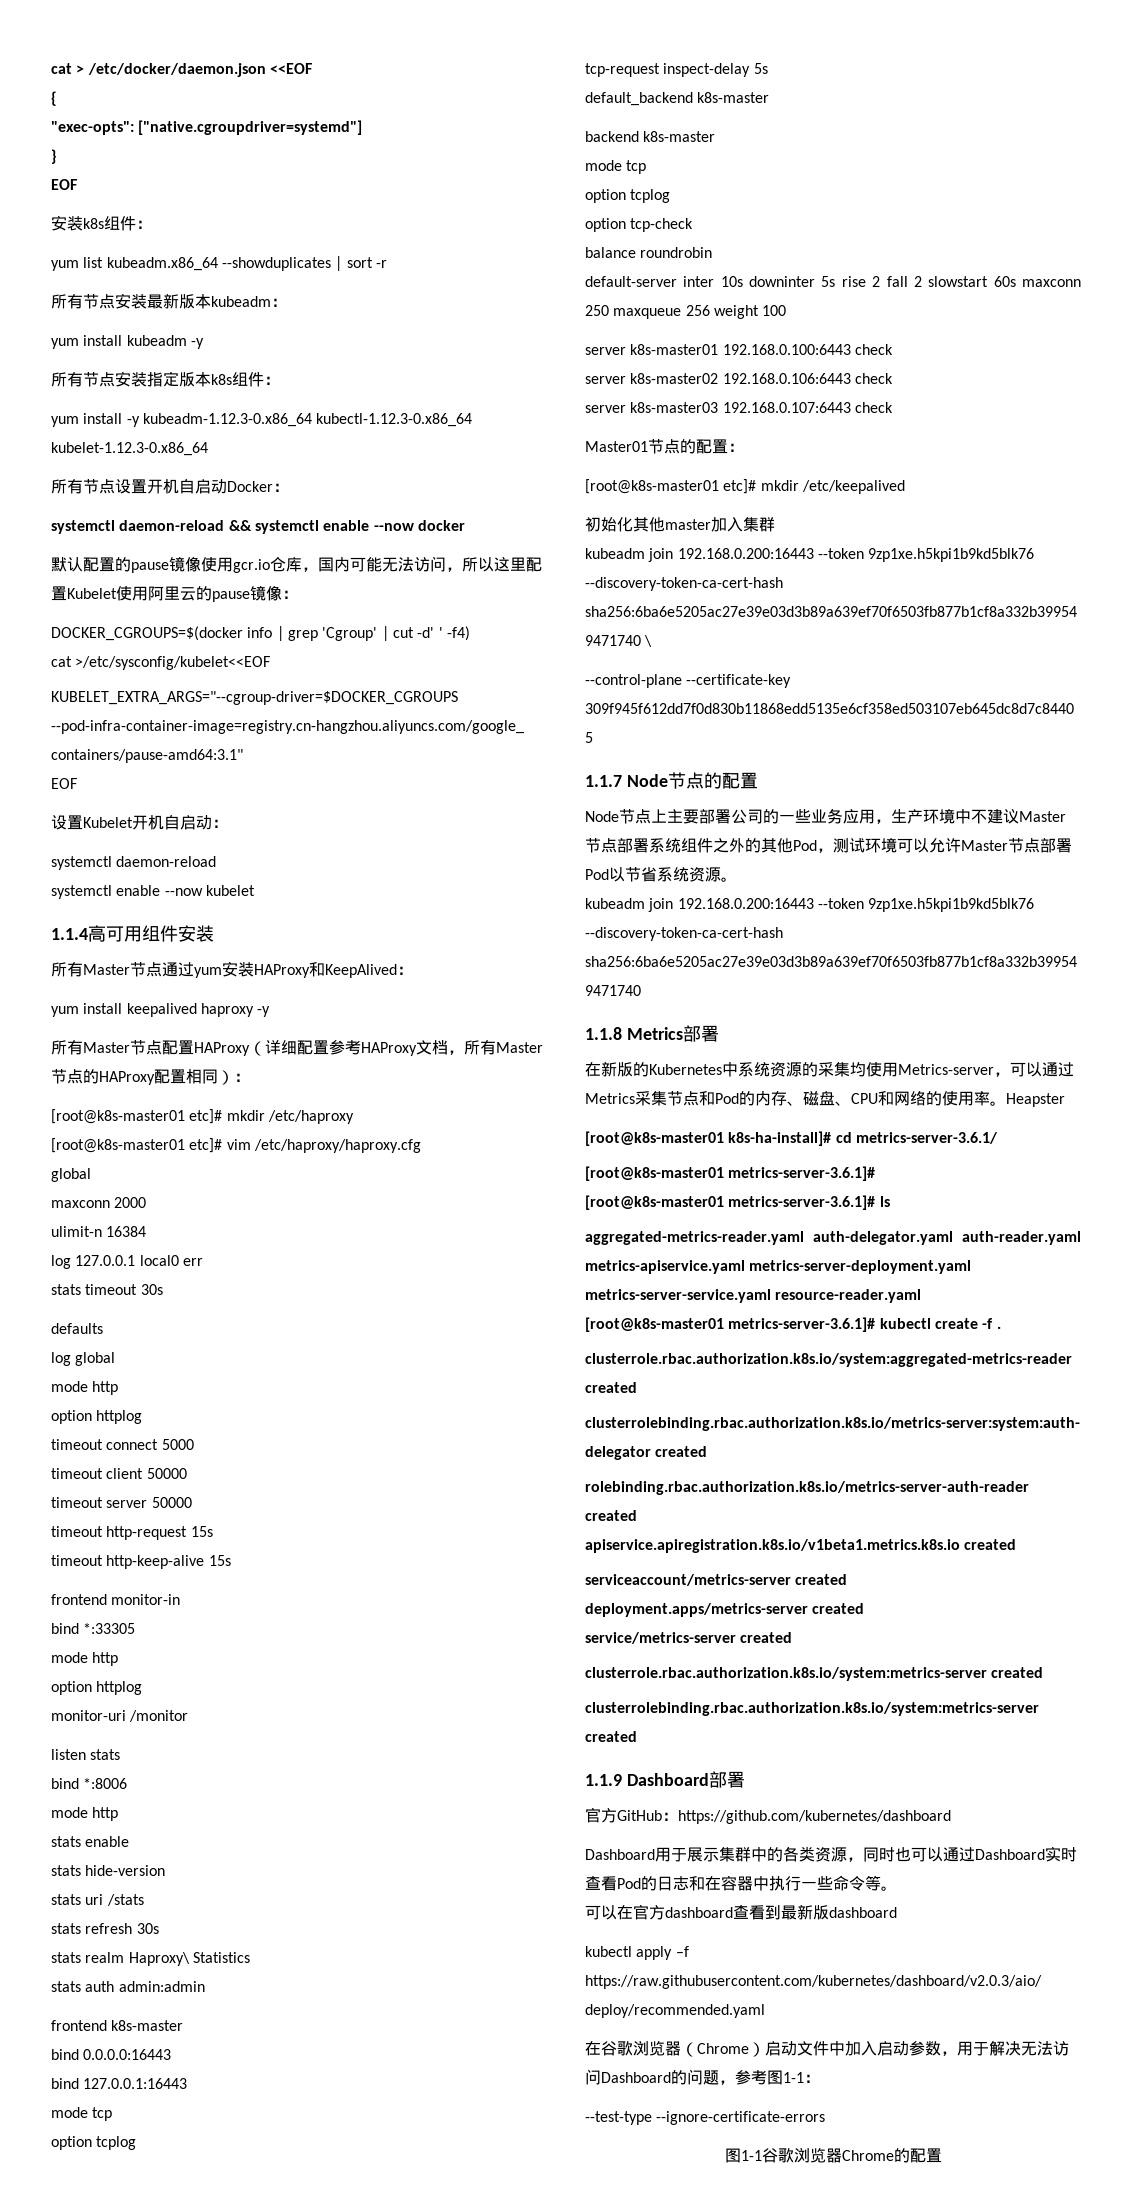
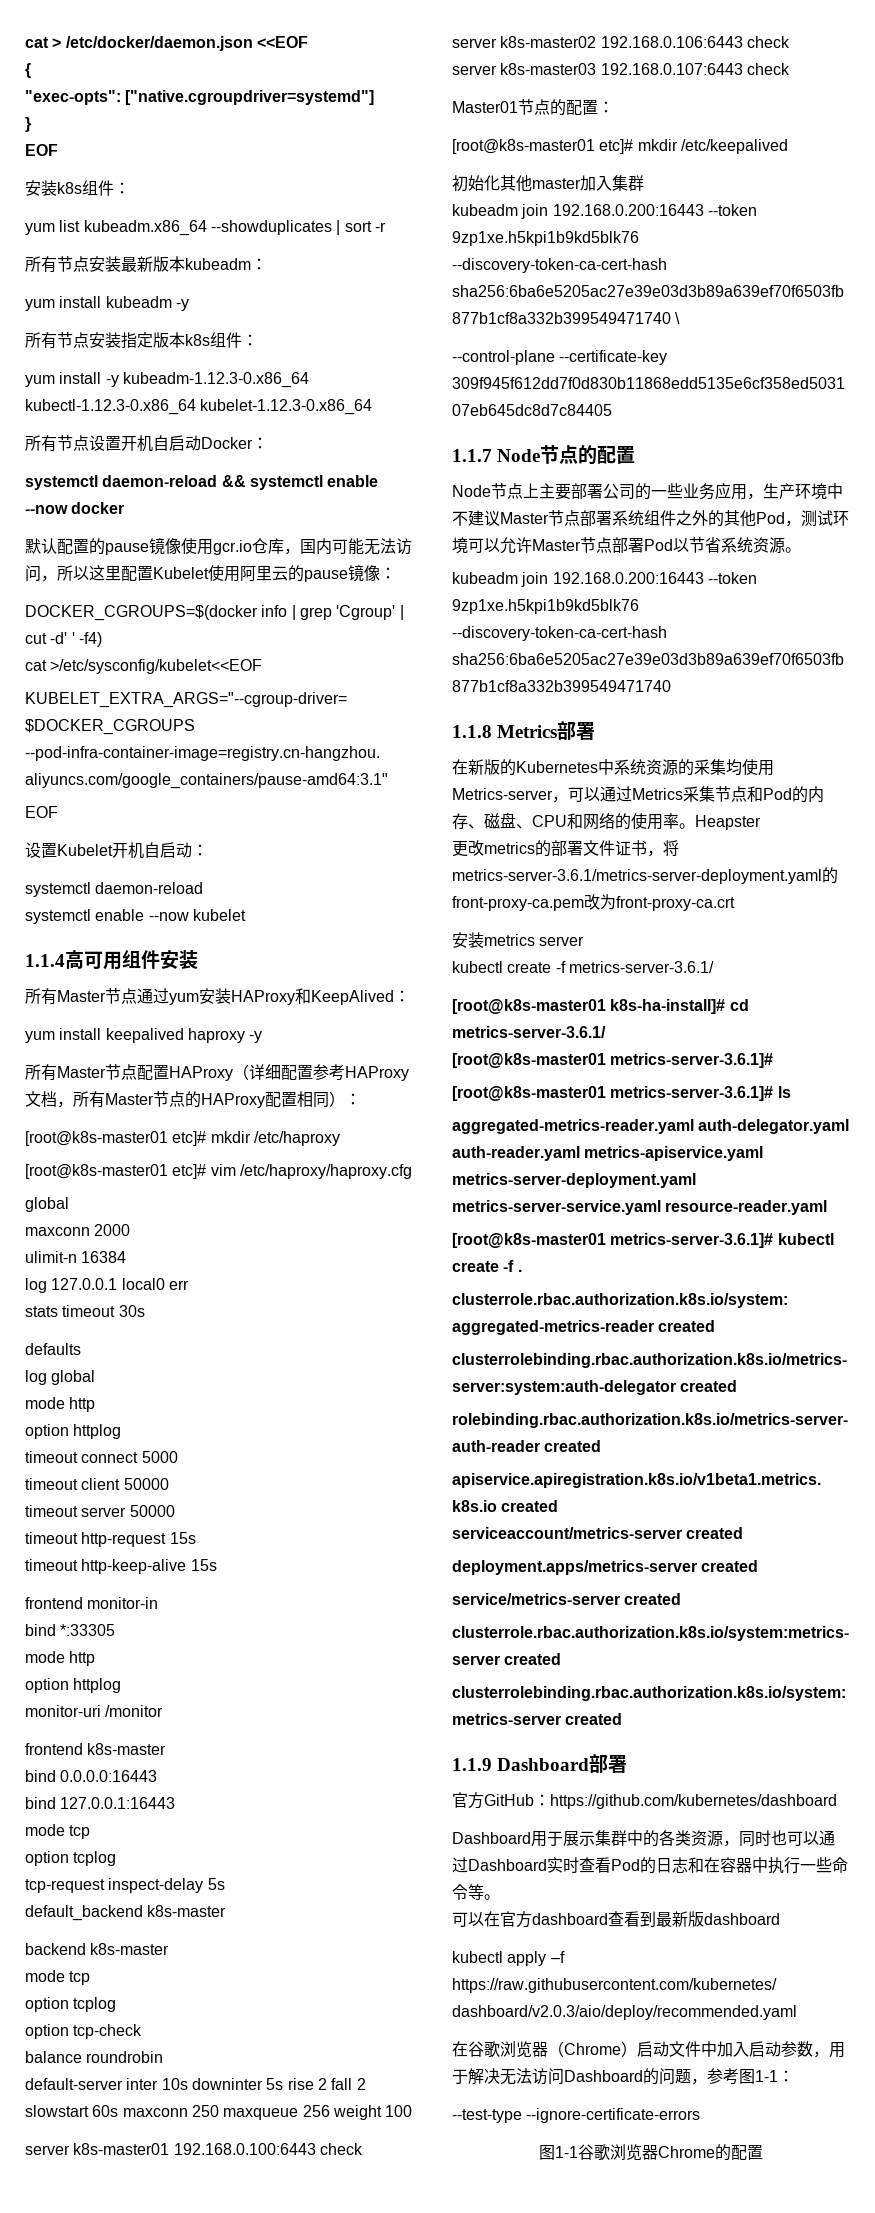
[51,1749,121,1760] [51,1778,128,1789] [51,1807,119,1821] [51,1836,130,1847] [51,1865,166,1876] [51,1894,144,1906] [51,1923,159,1934] [51,1952,250,1966] [51,1981,205,1992] // listen stats // bind *:8006 // mode http // stats enable // stats hide-version // stats uri /stats // stats refresh 30s // stats realm Haproxy\ Statistics // stats auth admin:admin -> (164, 1711) none
(1065, 1100) none -> [452,840,679,857] [452,867,838,884] [452,894,735,911] [452,932,585,948] [452,961,714,973] // 更改metrics的部署文件证书，将metrics-server-3.6.1/metrics-server-deployment.yaml的front-proxy-ca.pem改为front-proxy-ca.crt // 安装metrics server // kubectl create -f metrics-server-3.6.1/

